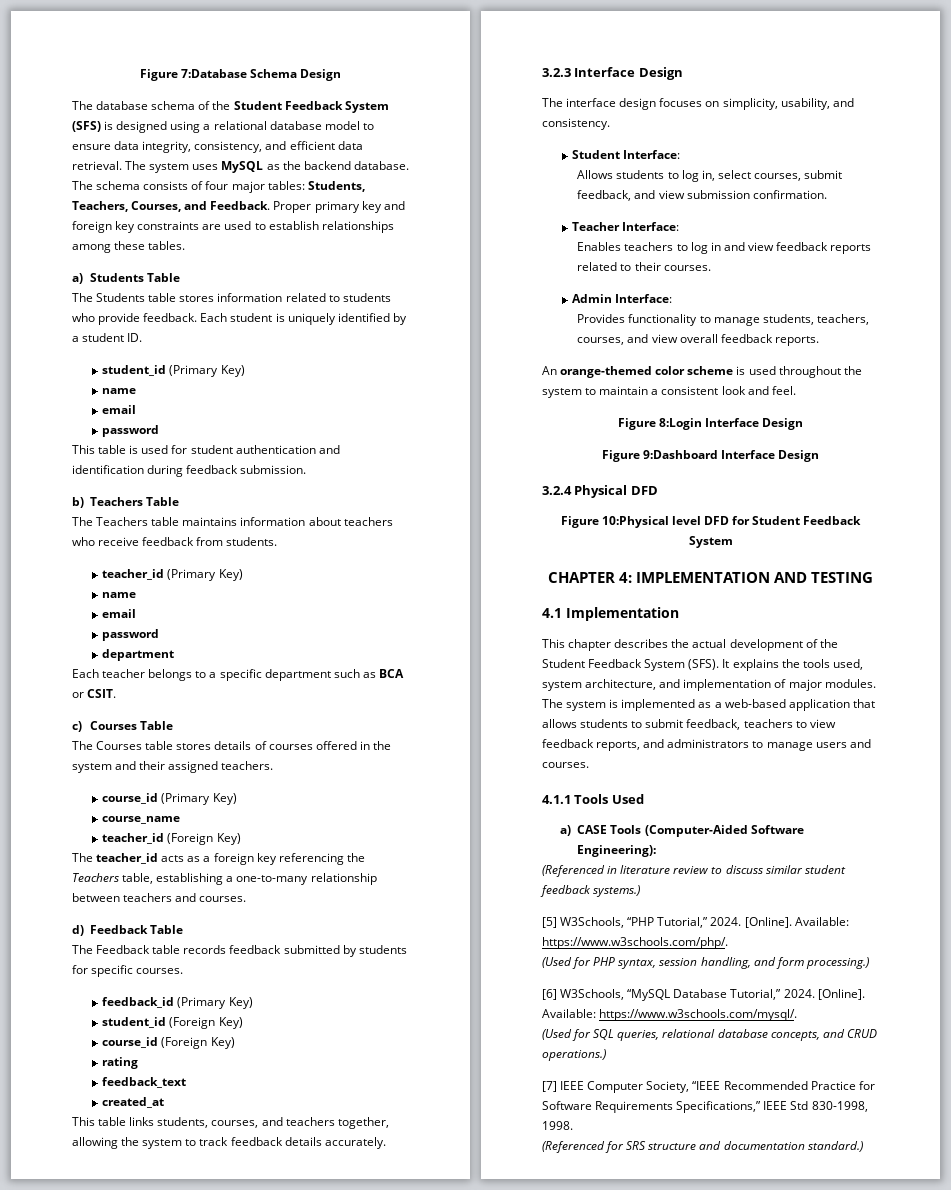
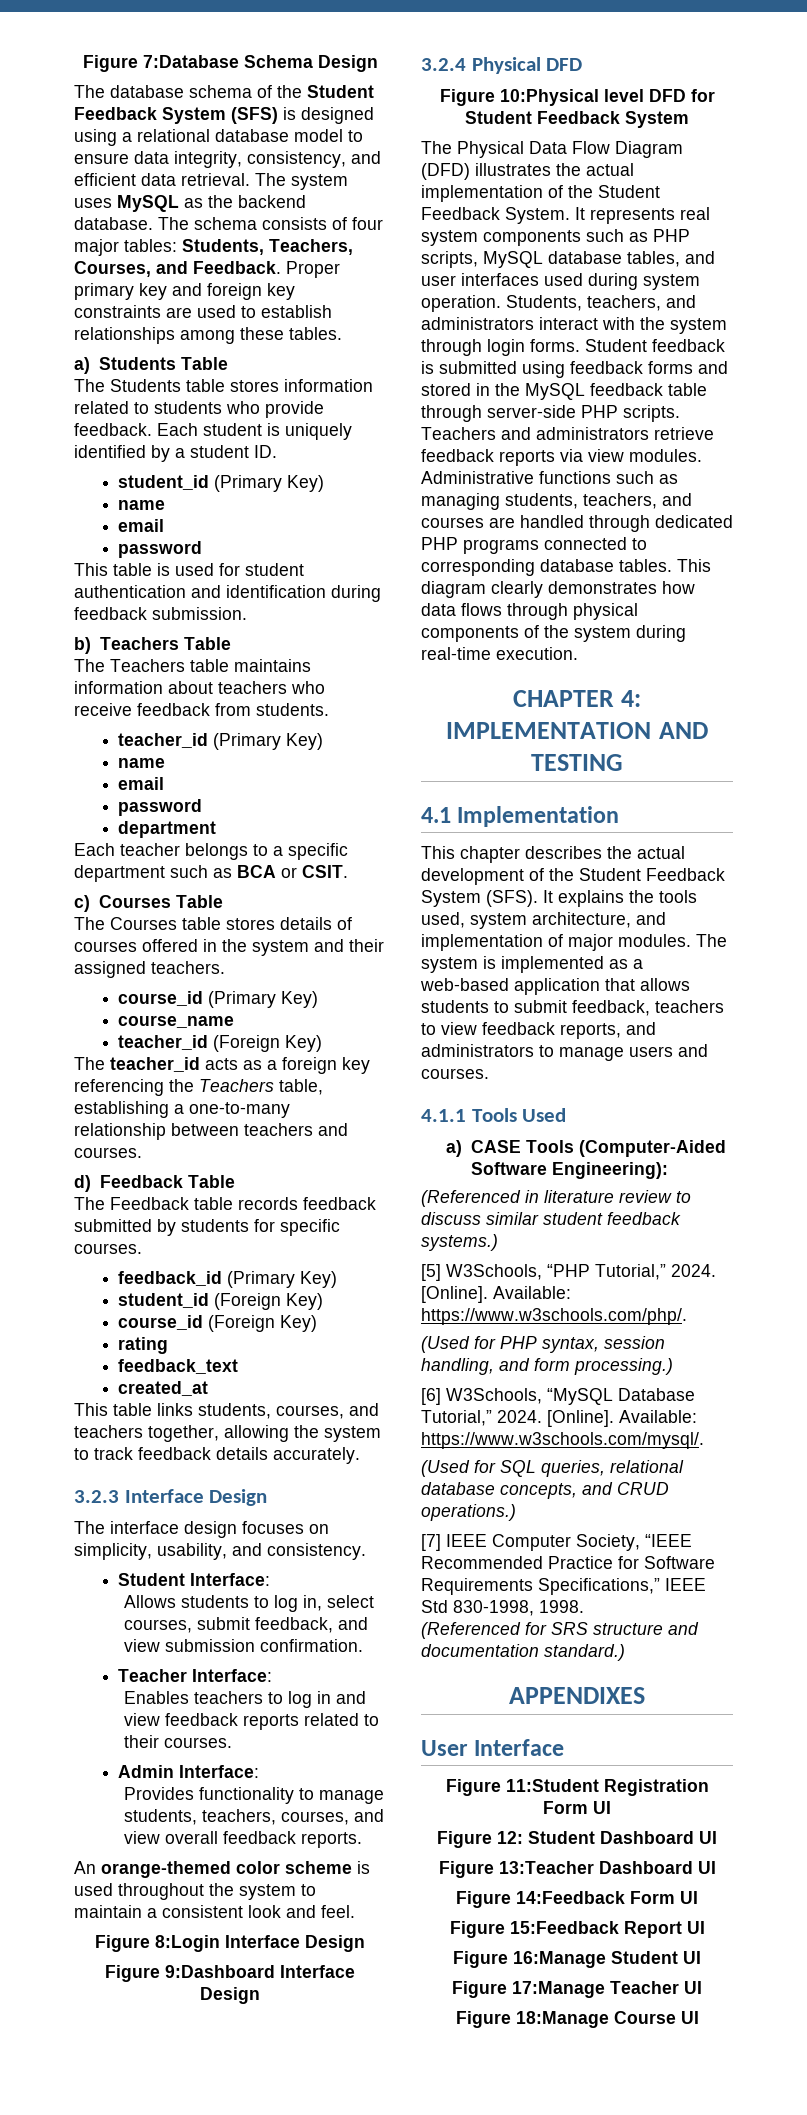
(733, 542) none -> [421,141,683,158] [421,163,634,180] [421,185,660,202] [421,207,710,224] [421,229,690,246] [421,251,715,268] [421,273,700,290] [421,295,696,312] [421,317,727,334] [421,339,725,356] [421,361,728,378] [421,383,707,400] [421,405,680,422] [421,427,714,440] [421,449,702,466] [421,471,678,484] [421,493,692,510] [421,515,733,532] [421,537,647,554] [421,559,711,576] [421,581,695,598] [421,603,638,620] [421,625,686,642] [421,647,578,660] // The Physical Data Flow Diagram (DFD) illustrates the actual implementation of the Student Feedback System. It represents real system components such as PHP scripts, MySQL database tables, and user interfaces used during system operation. Students, teachers, and administrators interact with the system through login forms. Student feedback is submitted using feedback forms and stored in the MySQL feedback table through server-side PHP scripts. Teachers and administrators retrieve feedback reports via view modules. Administrative functions such as managing students, teachers, and courses are handled through dedicated PHP programs connected to corresponding database tables. This diagram clearly demonstrates how data flows through physical components of the system during real-time execution.
(863, 1146) none -> [509,1687,645,1704] [421,1739,565,1756] [445,1779,709,1796] [543,1801,611,1814] [437,1831,717,1848] [438,1861,716,1878] [456,1891,698,1908] [449,1921,705,1938] [453,1951,701,1968] [452,1981,702,1998] [455,2011,699,2028] // APPENDIXES // User Interface // Figure 11:Student Registration Form UI // Figure 12: Student Dashboard UI // Figure 13:Teacher Dashboard UI // Figure 14:Feedback Form UI // Figure 15:Feedback Report UI // Figure 16:Manage Student UI // Figure 17:Manage Teacher UI // Figure 18:Manage Course UI

